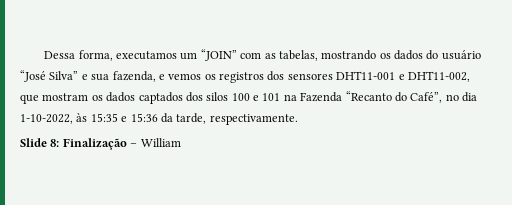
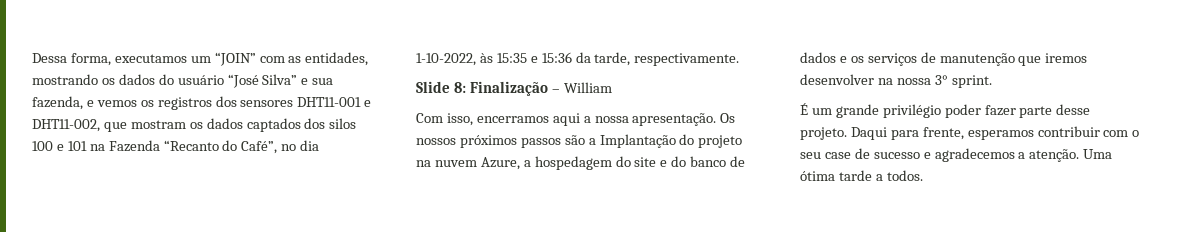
[278,50,318,61] tabelas, -> [305,52,369,66] entidades,
(181, 142) none -> [416,113,736,126] [416,134,743,148] [416,156,746,170] [800,52,1088,66] [800,74,992,88] [800,103,1091,118] [800,126,1140,140] [800,148,1113,162] [800,170,923,181] // Com isso, encerramos aqui a nossa apresentação. Os nossos próximos passos são a Implantação do projeto na nuvem Azure, a hospedagem do site e do banco de dados e os serviços de manutenção que iremos desenvolver na nossa 3° sprint. // É um grande privilégio poder fazer parte desse projeto. Daqui para frente, esperamos contribuir com o seu case de sucesso e agradecemos a atenção. Uma ótima tarde a todos.

